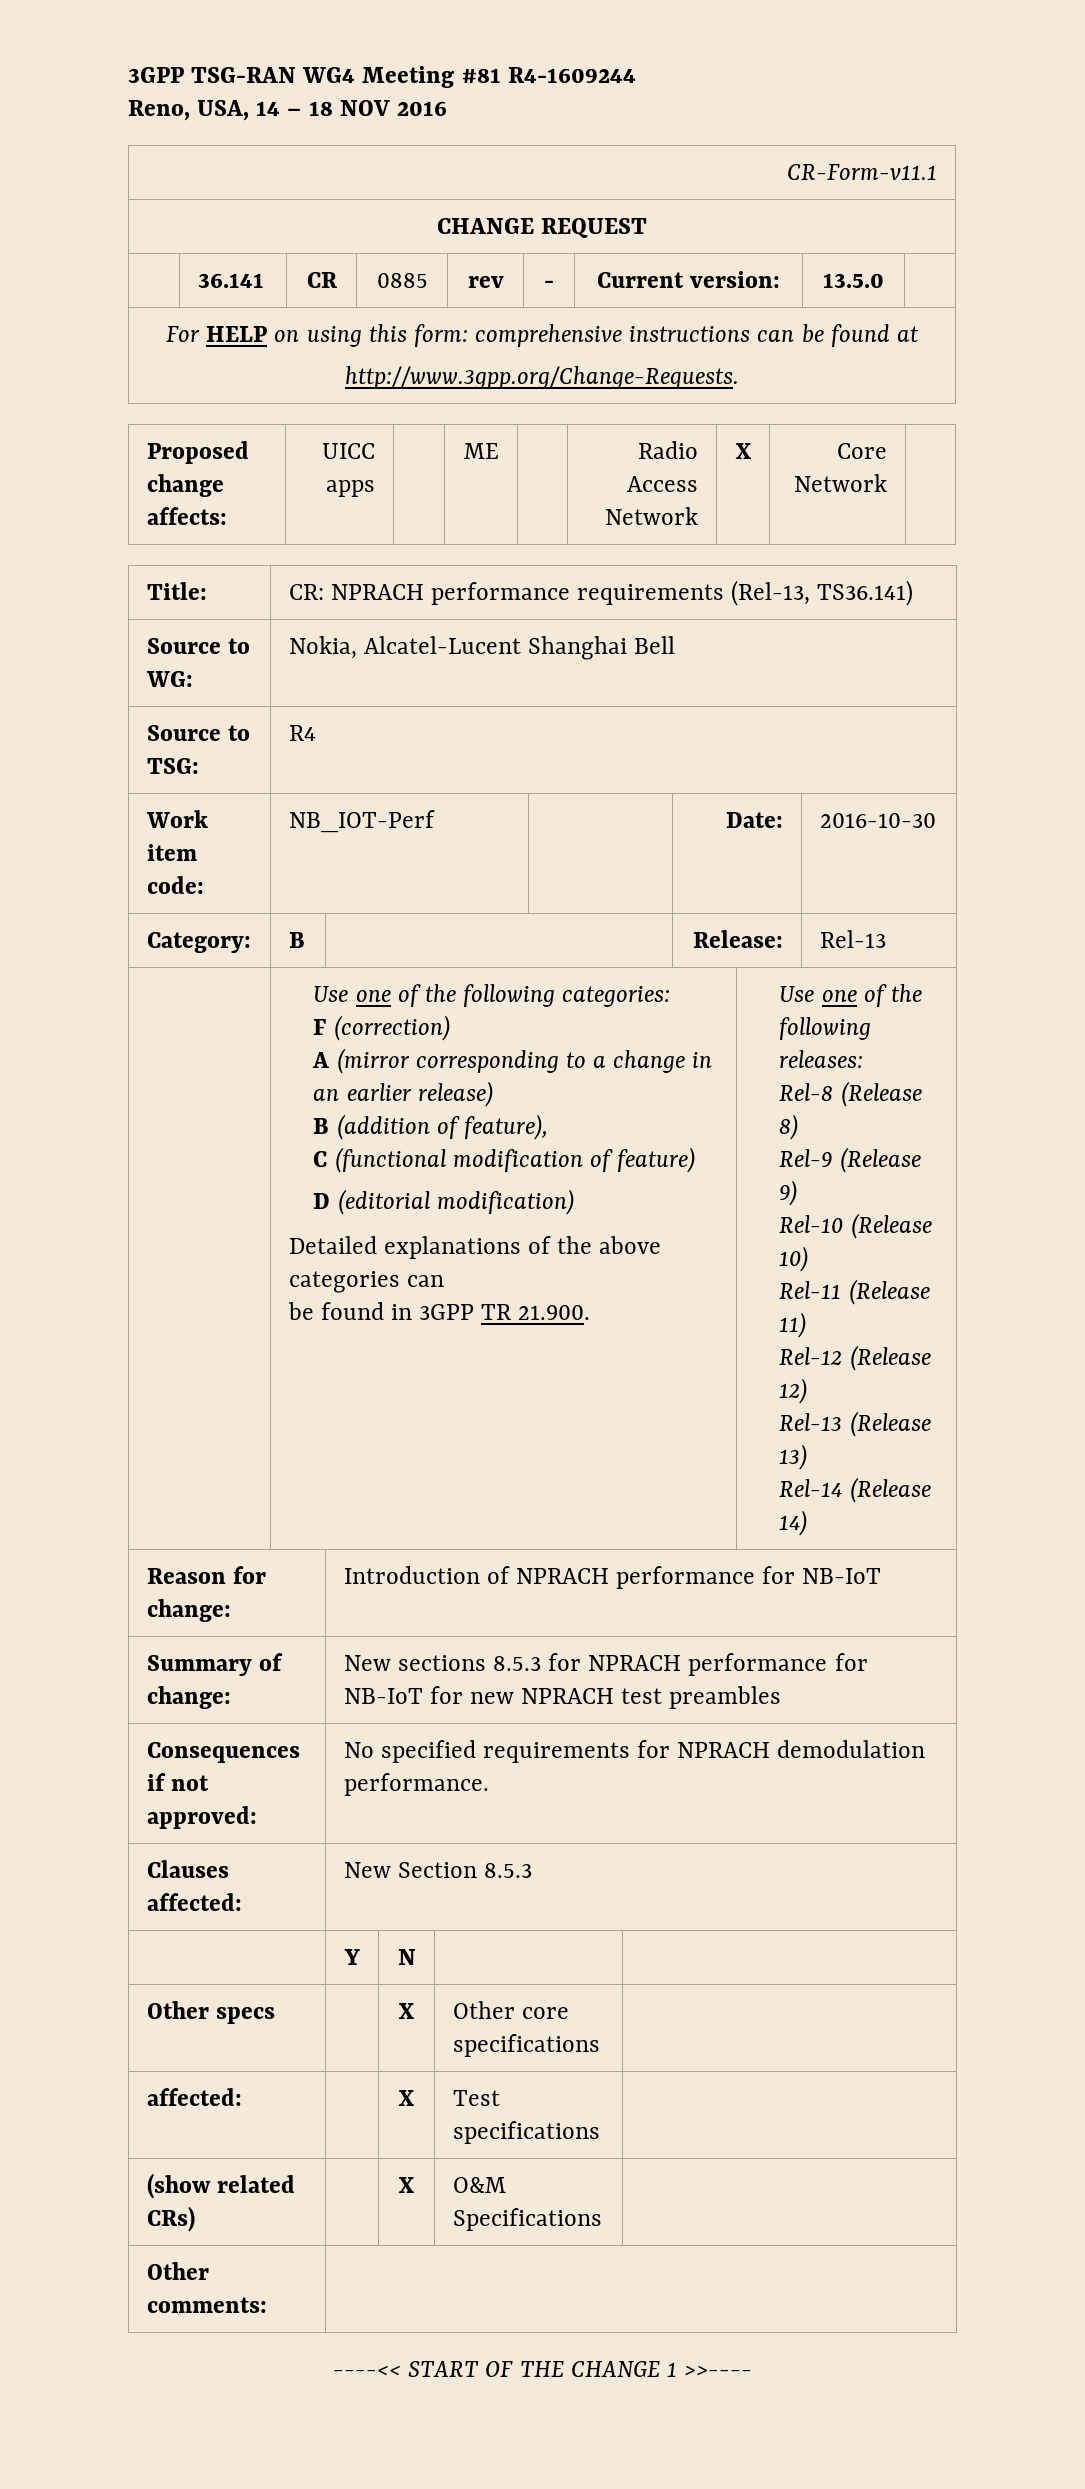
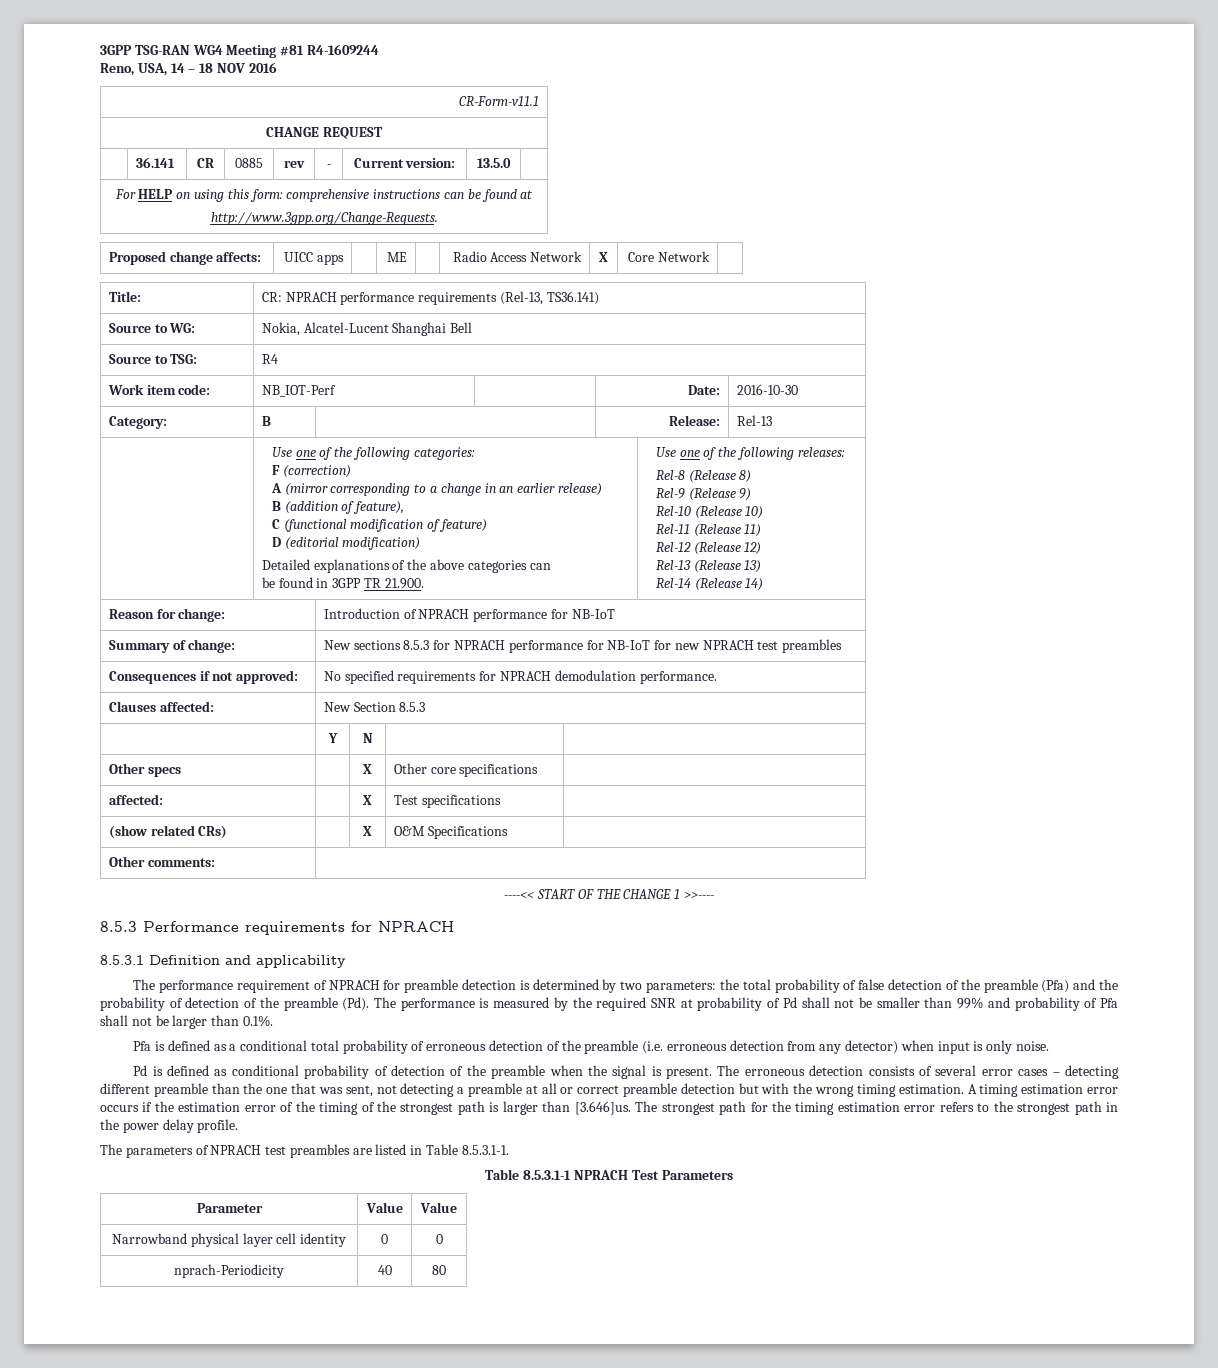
(752, 2371) none -> [100,921,454,935] [100,955,346,968] [133,979,1119,993] [100,997,1118,1011] [100,1015,273,1029] [133,1040,1049,1054] [133,1065,1120,1079] [100,1083,1118,1097] [100,1101,1118,1115] [100,1119,239,1133] [100,1144,509,1158] [485,1169,733,1180] [196,1203,263,1213] [365,1202,403,1213] [420,1202,457,1213] [111,1233,347,1247] [381,1234,388,1244] [435,1234,443,1244] [174,1264,284,1278] [377,1265,392,1275] [432,1265,446,1275] // 8.5.3 Performance requirements for NPRACH // 8.5.3.1 Definition and applicability // The performance requirement of NPRACH for preamble detection is determined by two parameters: the total probability of false detection of the preamble (Pfa) and the probability of detection of the preamble (Pd). The performance is measured by the required SNR at probability of Pd shall not be smaller than 99% and probability of Pfa shall not be larger than 0.1%. // Pfa is defined as a conditional total probability of erroneous detection of the preamble (i.e. erroneous detection from any detector) when input is only noise. // Pd is defined as conditional probability of detection of the preamble when the signal is present. The erroneous detection consists of several error cases – detecting different preamble than the one that was sent, not detecting a preamble at all or correct preamble detection but with the wrong timing estimation. A timing estimation error occurs if the estimation error of the timing of the strongest path is larger than [3.646]us. The strongest path for the timing estimation error refers to the strongest path in the power delay profile. // The parameters of NPRACH test preambles are listed in Table 8.5.3.1-1. // Table 8.5.3.1-1 NPRACH Test Parameters // Parameter | Value | Value // Narrowband physical layer cell identity | 0 | 0 // nprach-Periodicity | 40 | 80

